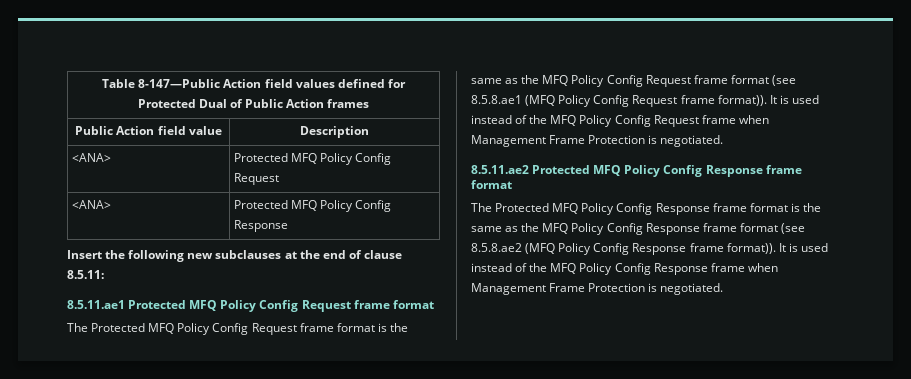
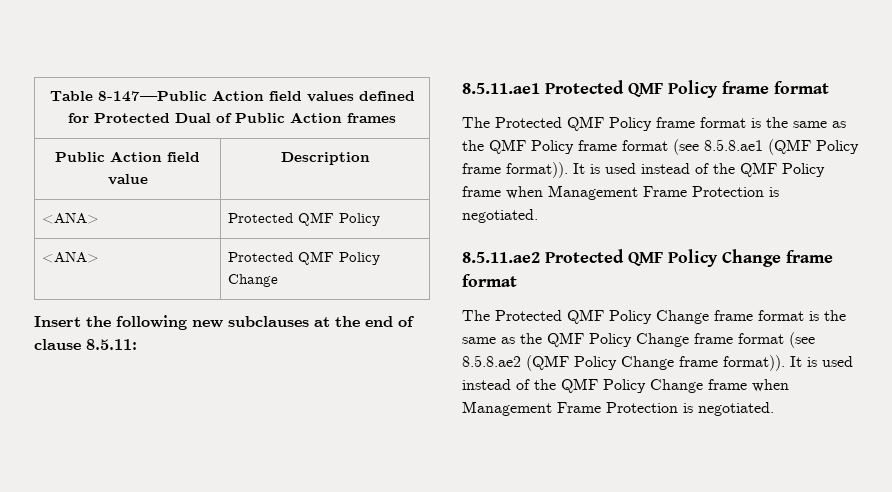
[290,153,392,165] [233,173,279,185] [71,200,111,209] [233,200,392,212] [233,220,288,232] MFQ Policy Config Request // <ANA> | Protected MFQ Policy Config Response -> [298,212,381,226] [42,251,100,263] [228,251,381,265] [228,274,279,287] QMF Policy // <ANA> | Protected QMF Policy Change
[189,300,434,312] [67,323,408,335] [471,75,796,87] [471,95,819,107] [471,115,699,127] MFQ Policy Config Request frame format // The Protected MFQ Policy Config Request frame format is the same as the MFQ Policy Config Request frame format (see 8.5.8.ae1 (MFQ Policy Config Request frame format)). It is used instead of the MFQ Policy Config Request -> [628,80,829,98] [462,116,846,131] [462,139,859,155] [462,162,825,178] QMF Policy frame format // The Protected QMF Policy frame format is the same as the QMF Policy frame format (see 8.5.8.ae1 (QMF Policy frame format)). It is used instead of the QMF Policy
[593,165,802,177] [471,180,512,189] [471,203,821,215] [471,223,805,235] [471,243,828,255] [471,263,708,275] MFQ Policy Config Response frame format // The Protected MFQ Policy Config Response frame format is the same as the MFQ Policy Config Response frame format (see 8.5.8.ae2 (MFQ Policy Config Response frame format)). It is used instead of the MFQ Policy Config Response -> [628,249,833,267] [462,274,517,287] [462,309,846,324] [462,332,815,348] [462,355,853,371] [462,378,703,393] QMF Policy Change frame format // The Protected QMF Policy Change frame format is the same as the QMF Policy Change frame format (see 8.5.8.ae2 (QMF Policy Change frame format)). It is used instead of the QMF Policy Change

